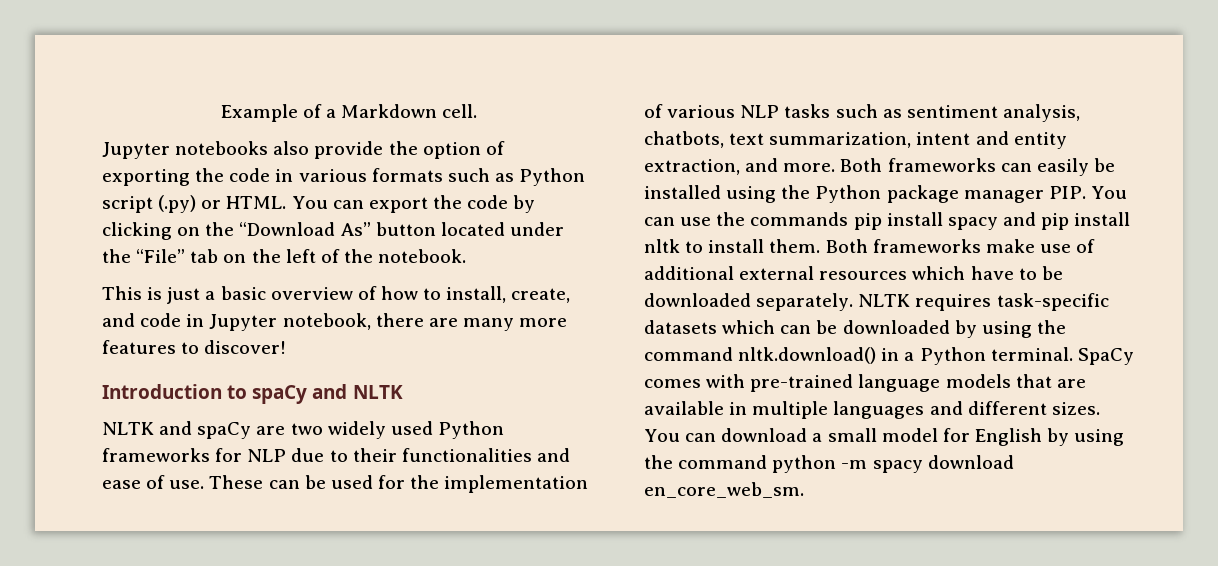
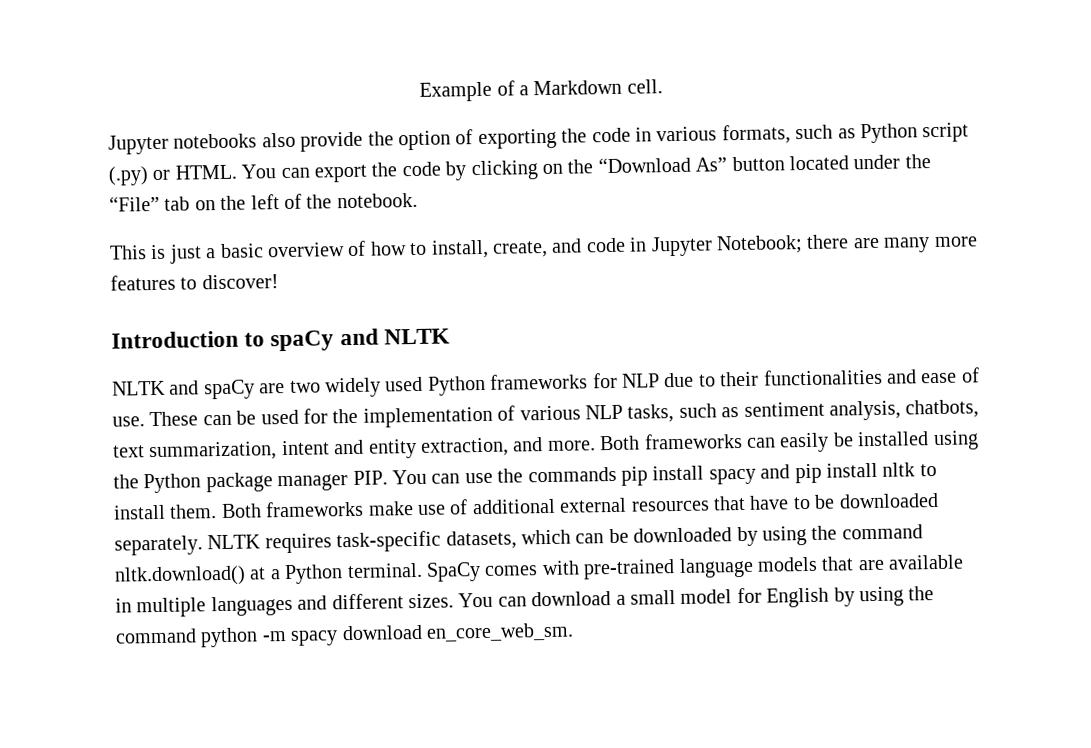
[371,168,443,182] formats -> [721,124,791,145] formats,
[282,313,371,330] notebook, -> [715,235,803,255] Notebook;
[784,104,831,118] tasks -> [627,404,675,423] tasks,
[912,266,966,280] which -> [712,495,746,511] that
[644,320,717,334] datasets -> [445,530,517,550] datasets,
[881,348,900,361] in -> [249,567,267,580] at

